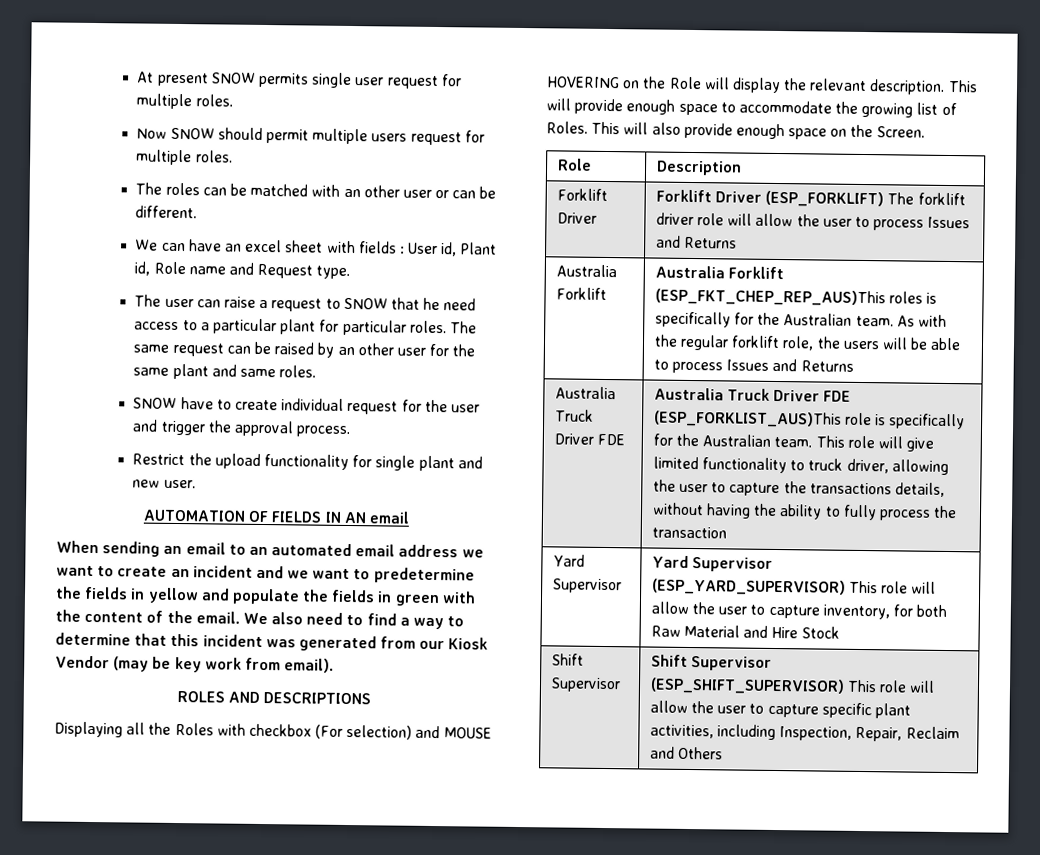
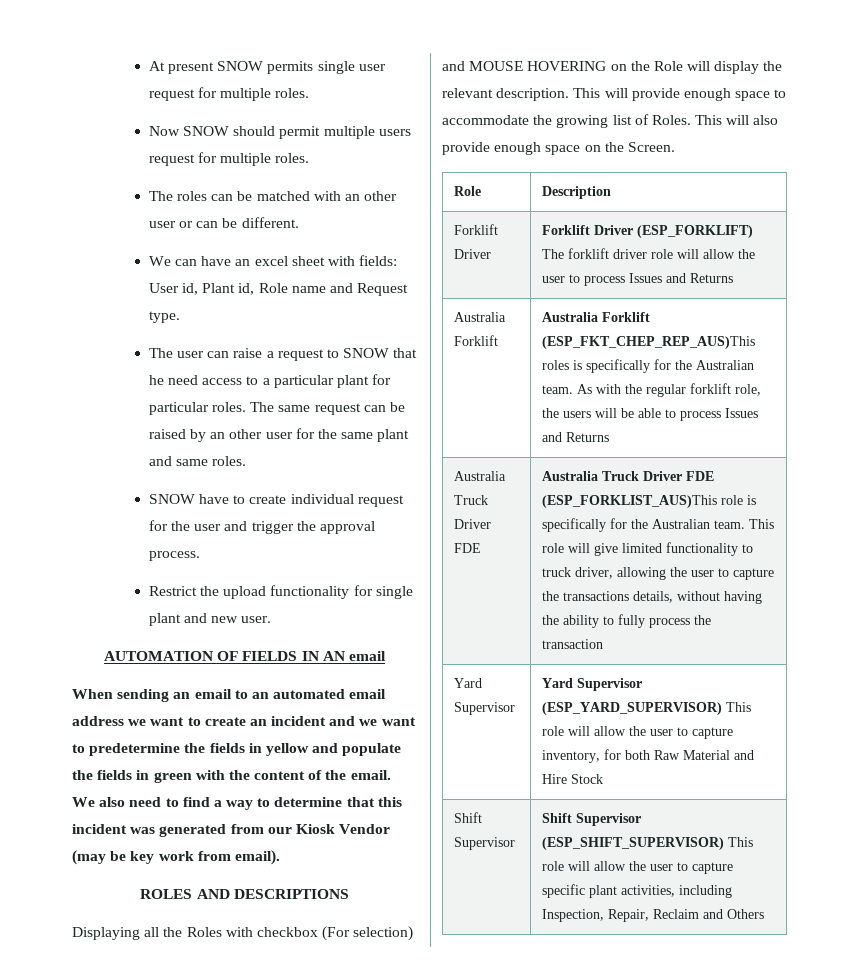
[358,241,405,254] fields : -> [359,255,398,266] fields:

